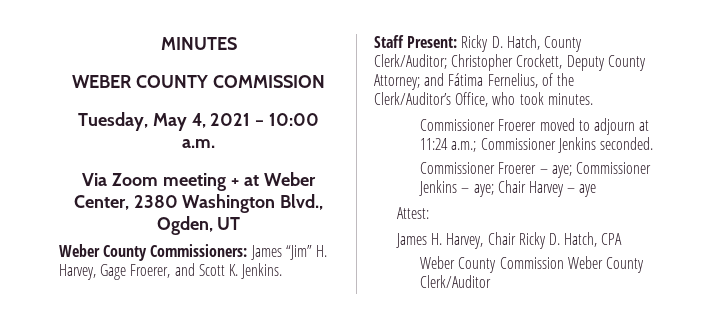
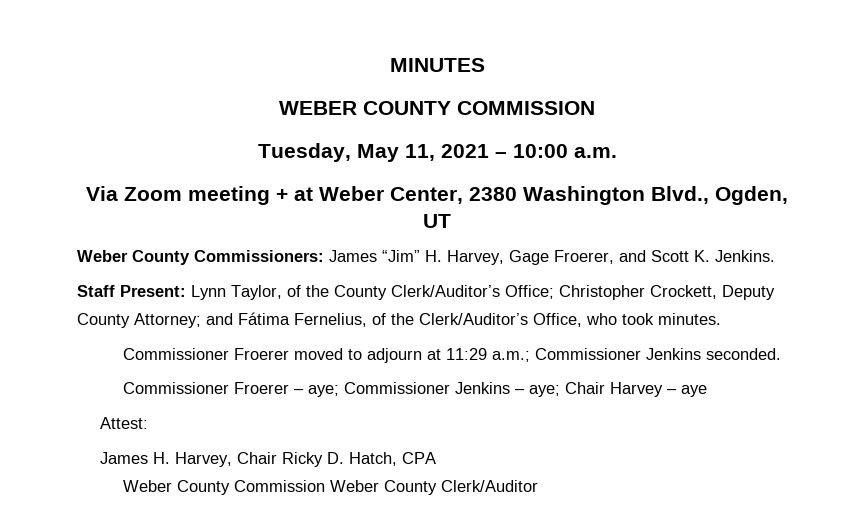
[191,113,206,128] 4, -> [404,144,435,161] 11,
[461,35,582,52] [374,54,447,69] Ricky D. Hatch, County Clerk/Auditor; -> [191,285,554,300] Lynn Taylor, of the County Clerk/Auditor’s Office;
[420,138,449,150] 11:24 -> [445,348,487,360] 11:29

